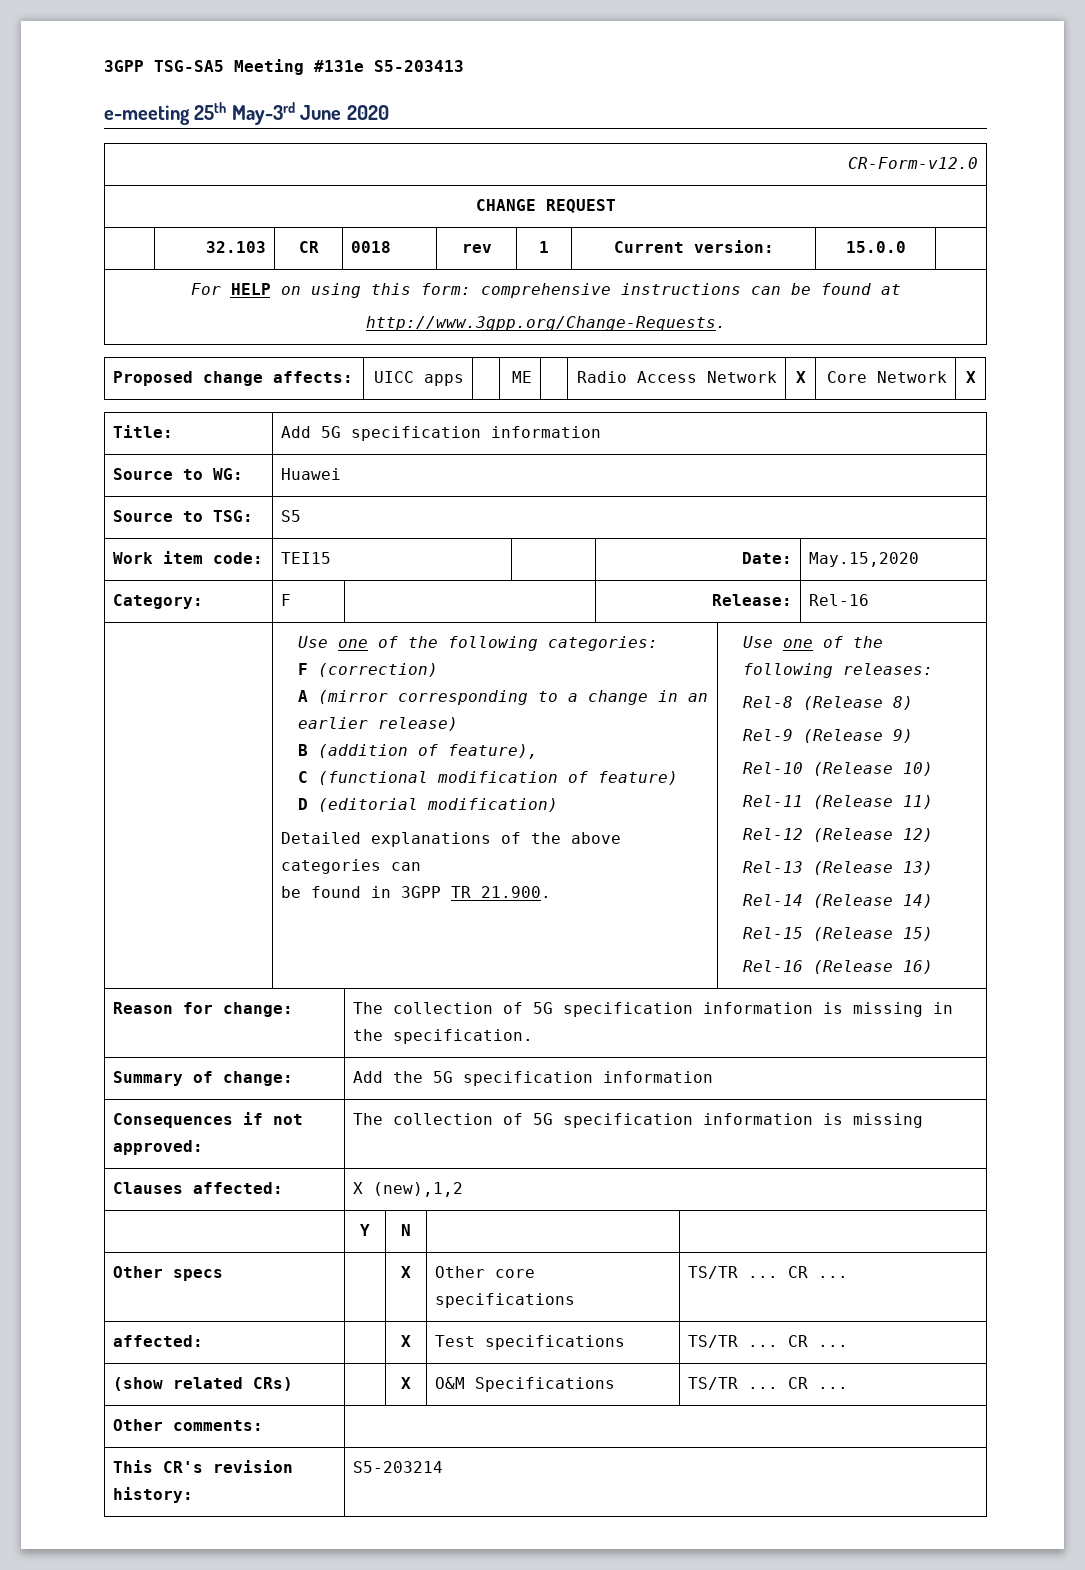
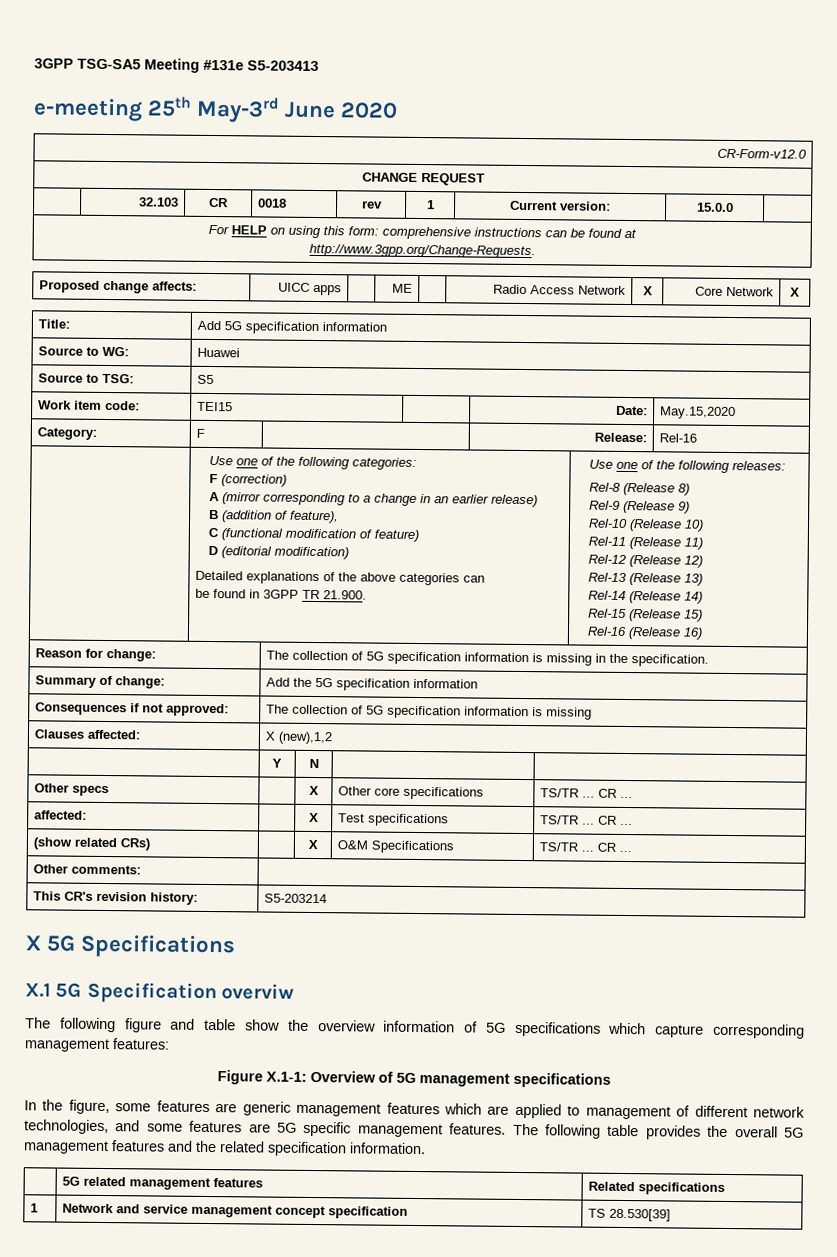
(444, 1467) none -> [25,934,237,959] [25,981,295,1004] [25,1017,806,1039] [24,1038,170,1053] [217,1070,611,1088] [24,1099,805,1120] [24,1119,804,1140] [23,1140,426,1157] [62,1176,264,1191] [588,1181,726,1195] [30,1203,39,1213] [62,1203,409,1219] [588,1208,672,1222] // X 5G Specifications // X.1 5G Specification overviw // The following figure and table show the overview information of 5G specifications which capture corresponding management features: // Figure X.1-1: Overview of 5G management specifications // In the figure, some features are generic management features which are applied to management of different network technologies, and some features are 5G specific management features. The following table provides the overall 5G management features and the related specification information. // | 5G related management features | Related specifications // 1 | Network and service management concept specification | TS 28.530[39]

